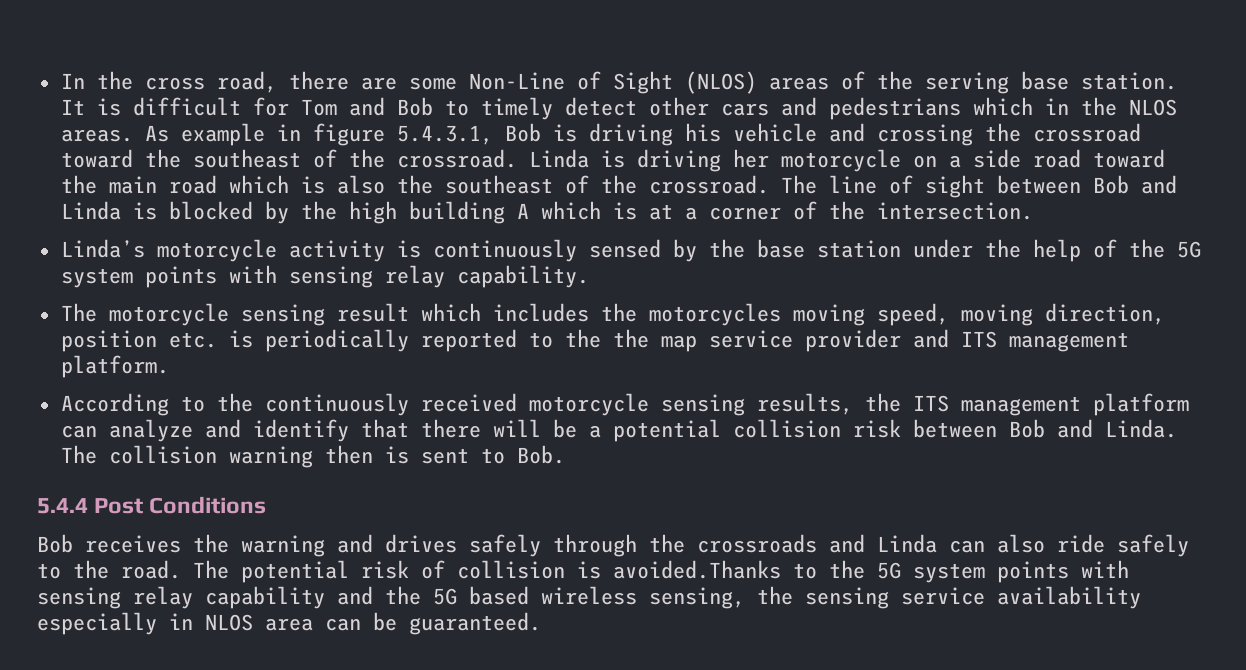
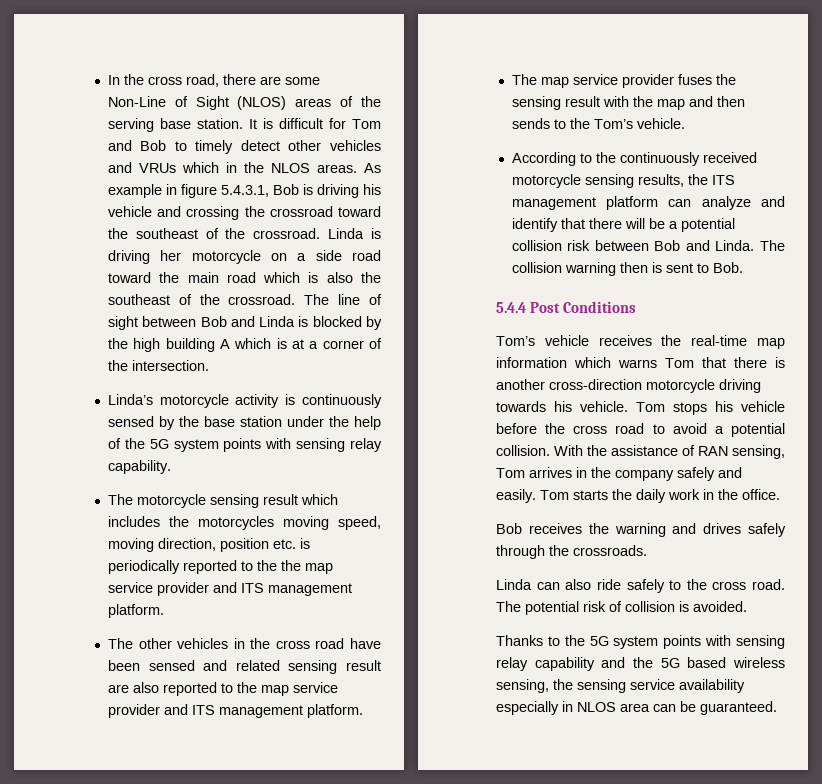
[720,97,961,120] cars and pedestrians -> [330,140,381,151] [107,162,176,173] vehicles and VRUs
(169, 366) none -> [107,638,381,649] [107,660,382,674] [107,682,338,696] [107,704,363,718] [511,74,736,88] [511,96,745,110] [511,118,685,129] // The other vehicles in the cross road have been sensed and related sensing result are also reported to the map service provider and ITS management platform. // The map service provider fuses the sensing result with the map and then sends to the Tom’s vehicle.
(267, 505) none -> [496,335,785,349] [496,357,785,368] [496,379,761,393] [496,401,785,415] [496,423,785,437] [496,445,785,459] [496,467,742,481] [496,489,780,503] // Tom’s vehicle receives the real-time map information which warns Tom that there is another cross-direction motorcycle driving towards his vehicle. Tom stops his vehicle before the cross road to avoid a potential collision. With the assistance of RAN sensing, Tom arrives in the company safely and easily. Tom starts the daily work in the office.
[697,534,865,553] crossroads and -> [573,545,647,556] crossroads. //
(109, 569) none -> [712,581,747,590] cross
[613,560,781,579] avoided.Thanks -> [693,601,747,612] [496,635,543,646] avoided. // Thanks

